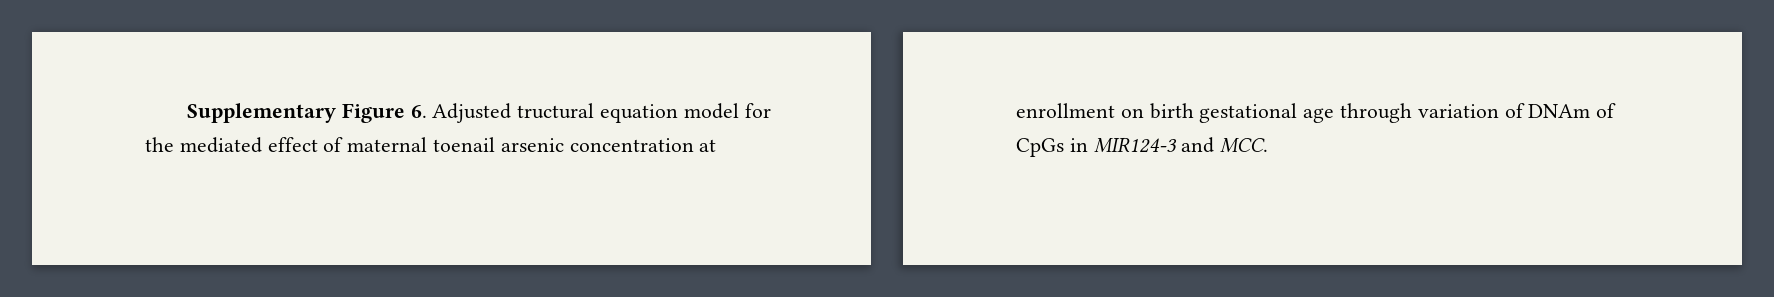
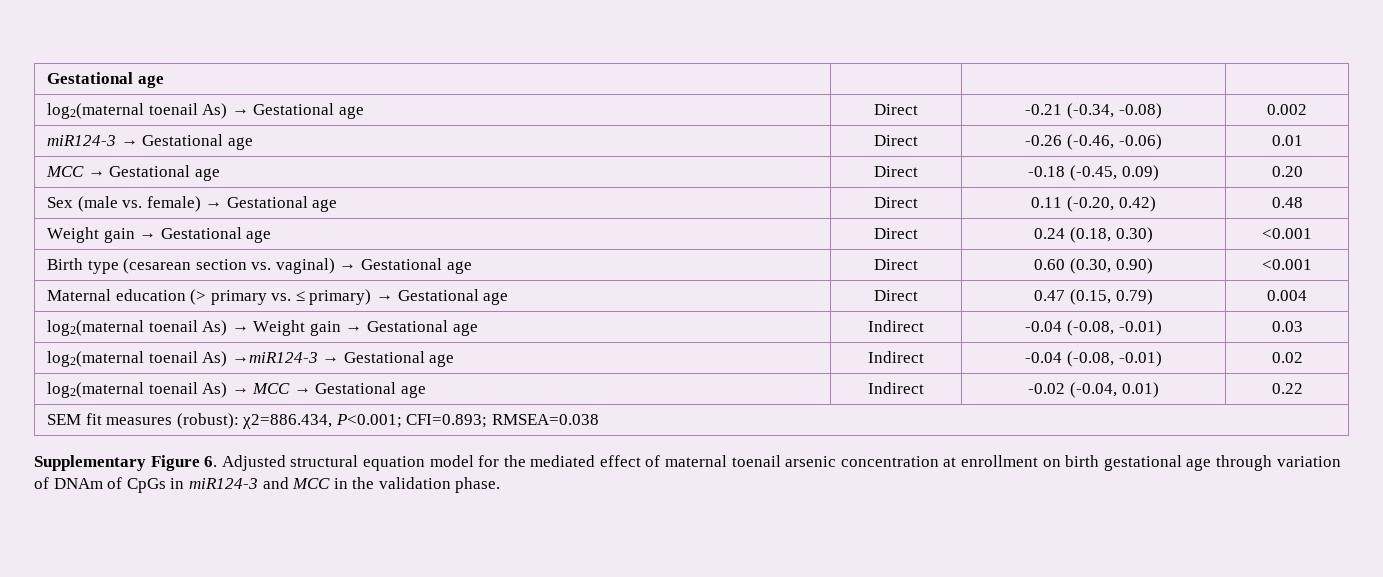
(186, 113) none -> [46,72,164,88] [46,103,364,119] [874,104,918,115] [1025,103,1162,119] [1267,104,1307,115] [46,134,253,150] [874,135,918,146] [1025,134,1162,150] [1271,135,1303,146] [45,165,220,181] [874,166,918,177] [1028,165,1159,181] [1271,166,1303,177] [46,196,338,212] [874,197,918,208] [1031,196,1156,212] [1271,197,1303,208] [46,227,272,243] [874,228,918,239] [1034,227,1153,243] [1262,228,1312,239] [46,258,472,274] [874,259,918,270] [1034,258,1153,274] [1262,259,1312,270] [46,289,509,305] [874,290,918,301] [1034,289,1153,305] [1267,290,1307,301] [46,320,478,336] [868,320,924,332] [1025,320,1162,336] [1271,321,1303,332] [46,351,455,367] [868,351,924,363] [1025,351,1162,367] [1271,352,1303,363] [46,382,427,398] [868,382,924,394] [1028,382,1159,398] [1271,383,1303,394] [46,413,600,429] Gestational age | | | // log2(maternal toenail As) → Gestational age | Direct | -0.21 (-0.34, -0.08) | 0.002 // miR124-3 → Gestational age | Direct | -0.26 (-0.46, -0.06) | 0.01 // MCC → Gestational age | Direct | -0.18 (-0.45, 0.09) | 0.20 // Sex (male vs. female) → Gestational age | Direct | 0.11 (-0.20, 0.42) | 0.48 // Weight gain → Gestational age | Direct | 0.24 (0.18, 0.30) | <0.001 // Birth type (cesarean section vs. vaginal) → Gestational age | Direct | 0.60 (0.30, 0.90) | <0.001 // Maternal education (> primary vs. ≤ primary) → Gestational age | Direct | 0.47 (0.15, 0.79) | 0.004 // log2(maternal toenail As) → Weight gain → Gestational age | Indirect | -0.04 (-0.08, -0.01) | 0.03 // log2(maternal toenail As) →miR124-3 → Gestational age | Indirect | -0.04 (-0.08, -0.01) | 0.02 // log2(maternal toenail As) → MCC → Gestational age | Indirect | -0.02 (-0.04, 0.01) | 0.22 // SEM fit measures (robust): χ2=886.434, P<0.001; CFI=0.893; RMSEA=0.038 //
[517,103,595,119] tructural -> [290,455,359,467] structural
[1093,137,1269,153] MIR124-3 and MCC. -> [188,477,501,493] miR124-3 and MCC in the validation phase.

